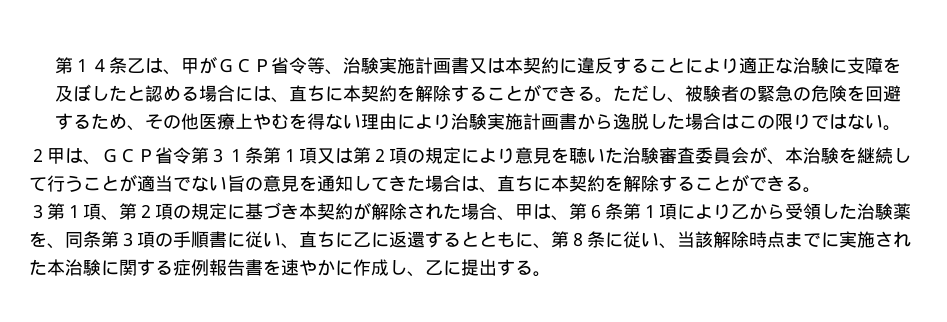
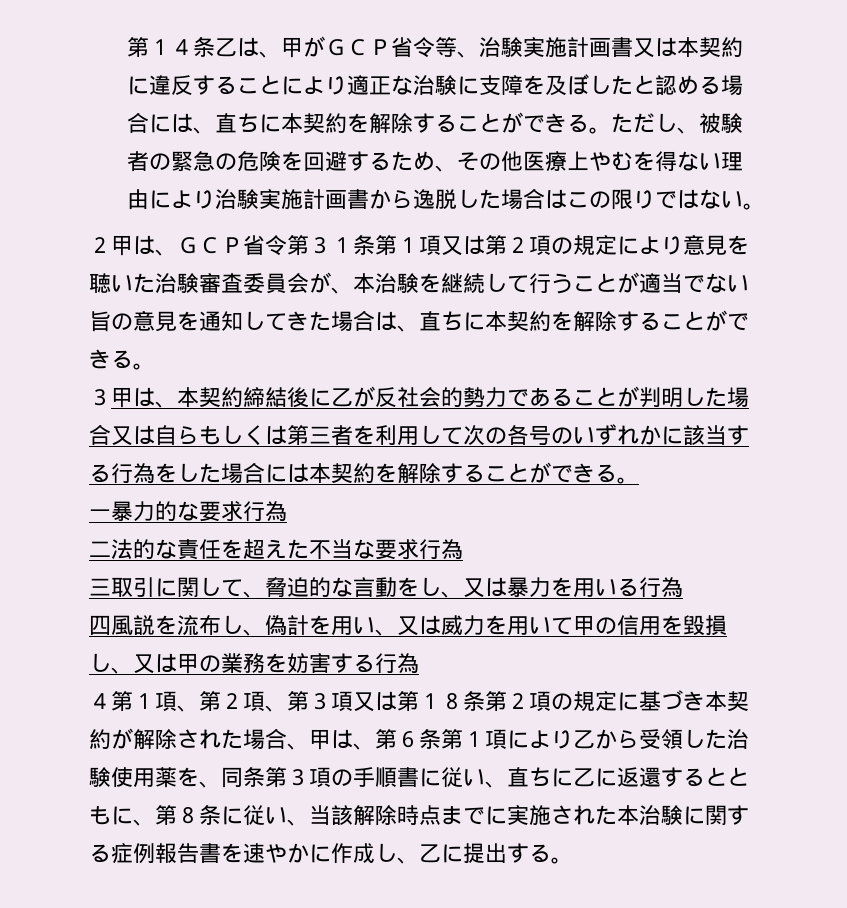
[47,203,119,221] 第１項、 -> [111,386,749,408] [89,424,749,446] [89,462,639,484] [89,501,287,522] [89,539,463,560] [89,577,683,598] [89,615,727,636] [89,653,419,674] [89,691,485,712] 甲は、本契約締結後に乙が反社会的勢力であることが判明した場合又は自らもしくは第三者を利用して次の各号のいずれかに該当する行為をした場合には本契約を解除することができる。 // 一暴力的な要求行為 // 二法的な責任を超えた不当な要求行為 // 三取引に関して、脅迫的な言動をし、又は暴力を用いる行為 // 四風説を流布し、偽計を用い、又は威力を用いて甲の信用を毀損し、又は甲の業務を妨害する行為 // ４第１項、第２項、第３項又は第１８条
(893, 211) none -> [111,767,155,787] 使用

